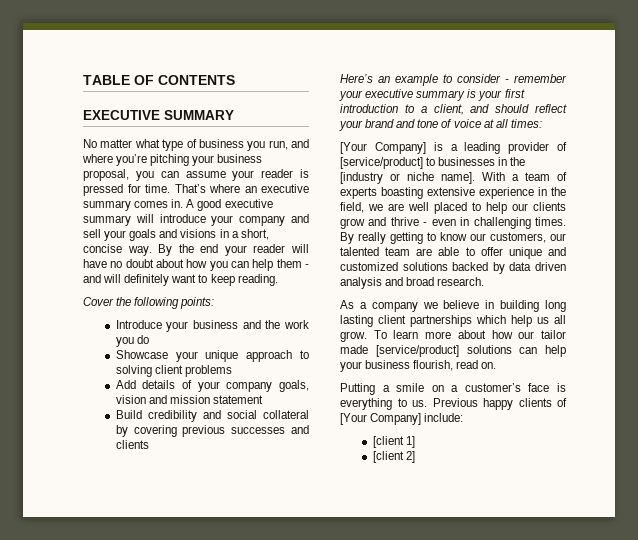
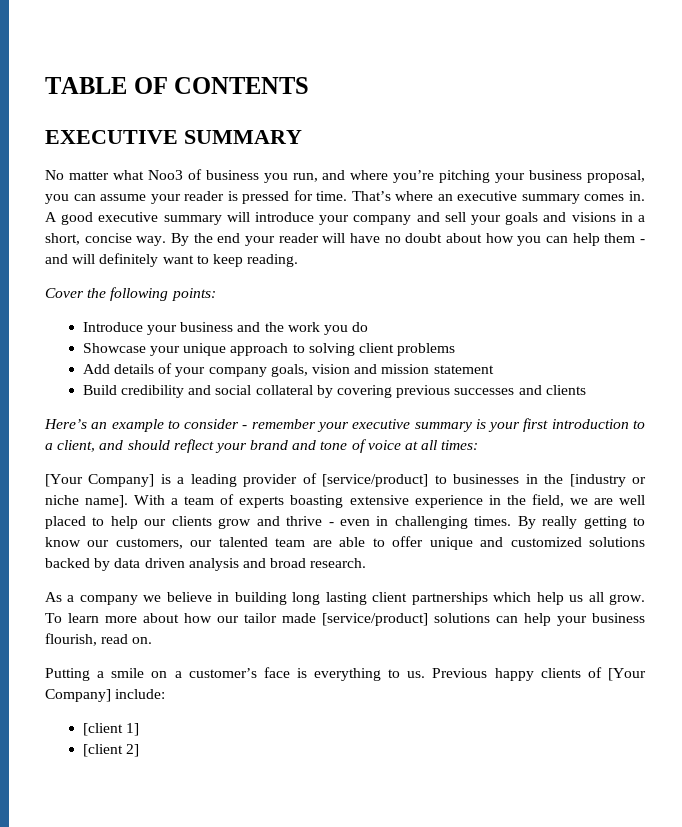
[162,139,184,151] type -> [147,170,183,180] Noo3

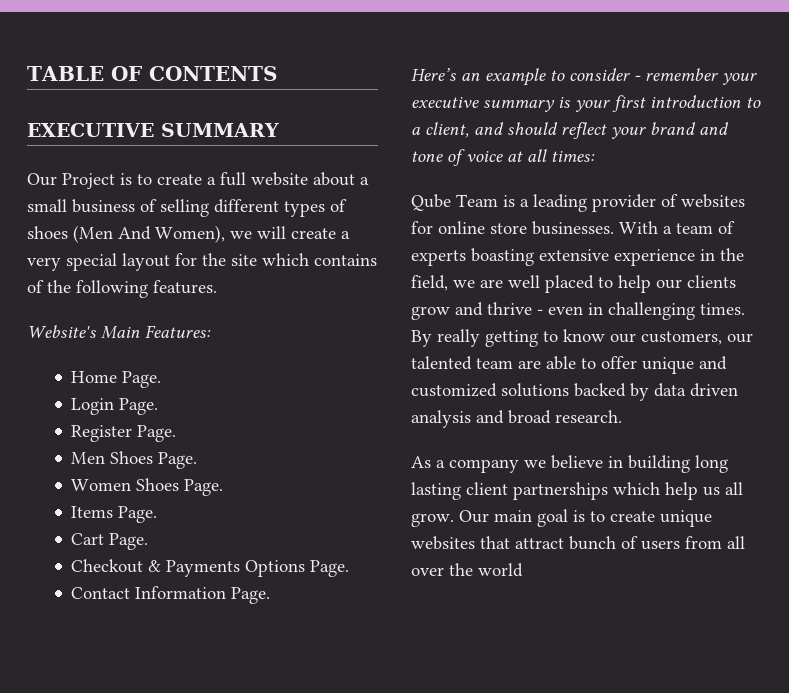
[45,169,646,183] [45,190,646,204] [45,212,645,225] [45,233,645,246] [45,253,299,267] [45,287,216,301] [82,322,369,335] [82,343,456,356] [82,363,494,377] [82,385,586,398] No matter what Noo3 of business you run, and where you’re pitching your business proposal, you can assume your reader is pressed for time. That’s where an executive summary comes in. A good executive summary will introduce your company and sell your goals and visions in a short, concise way. By the end your reader will have no doubt about how you can help them - and will definitely want to keep reading. // Cover the following points: // Introduce your business and the work you do // Showcase your unique approach to solving client problems // Add details of your company goals, vision and mission statement // Build credibility and social collateral by covering previous successes and clients -> [27,172,369,189] [27,199,347,217] [27,225,350,243] [27,253,377,271] [27,280,217,298] [27,325,211,339] [71,371,162,388] [71,398,159,415] [71,425,177,442] [71,451,198,469] [71,478,224,496] [71,506,158,523] [71,533,149,550] [71,559,350,577] [71,586,271,604] Our Project is to create a full website about a small business of selling different types of shoes (Men And Women), we will create a very special layout for the site which contains of the following features. // Website's Main Features: // Home Page. // Login Page. // Register Page. // Men Shoes Page. // Women Shoes Page. // Items Page. // Cart Page. // Checkout & Payments Options Page. // Contact Information Page.
[45,474,155,487] [Your Company] -> [411,194,498,211] Qube Team
[322,474,646,487] [45,495,129,508] [service/product] to businesses in the [industry or niche name]. -> [681,194,745,208] [411,221,614,235] websites for online store businesses.
[45,613,645,626] [45,633,153,646] [45,667,646,681] [45,689,166,702] [82,723,140,736] [82,744,140,757] To learn more about how our tailor made [service/product] solutions can help your business flourish, read on. // Putting a smile on a customer’s face is everything to us. Previous happy clients of [Your Company] include: // [client 1] // [client 2] -> [459,509,712,527] [411,536,745,550] [411,563,523,577] Our main goal is to create unique websites that attract bunch of users from all over the world

